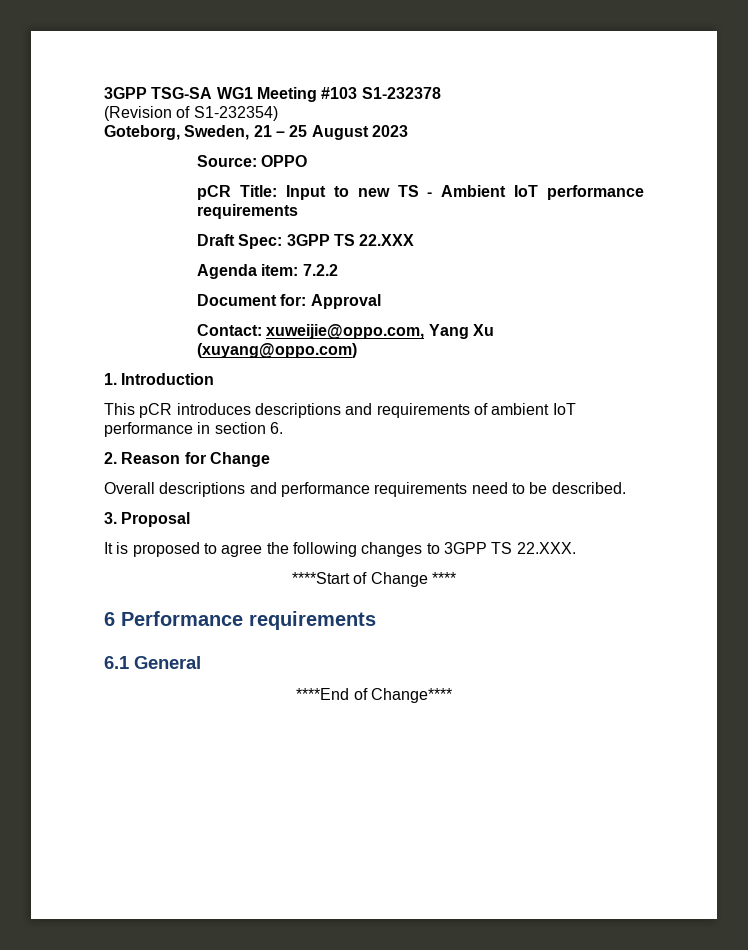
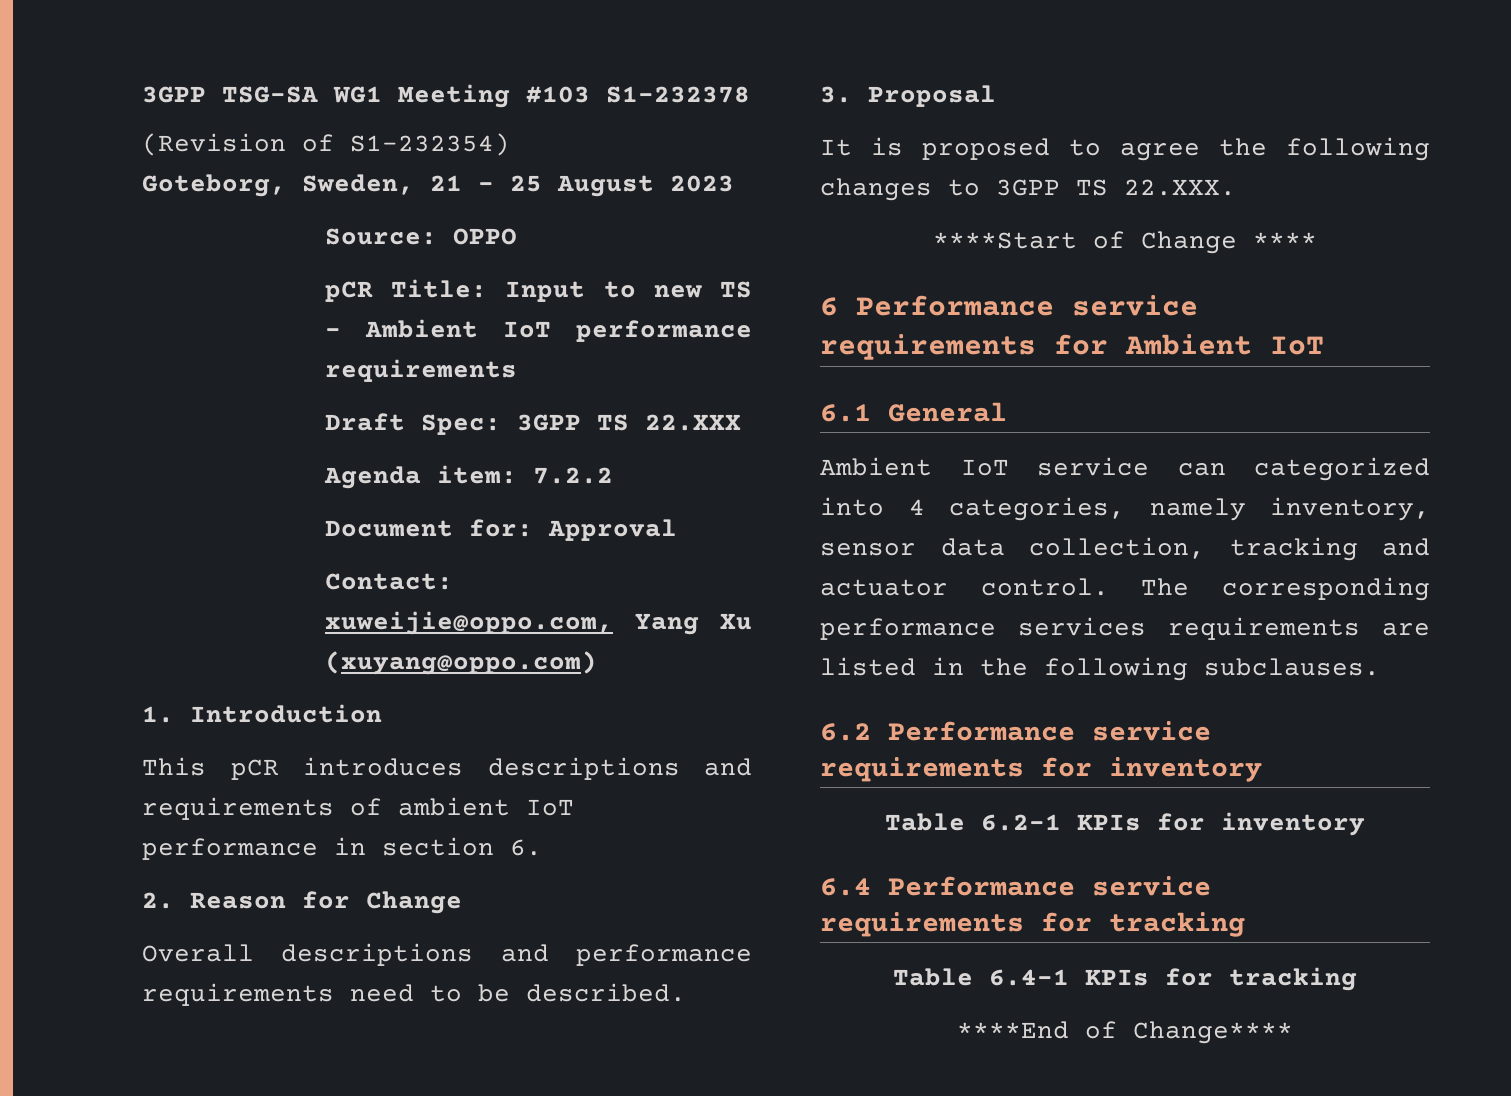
[249,611,376,630] requirements -> [1072,295,1198,316] [820,334,1324,360] service requirements for Ambient IoT
(201, 662) none -> [820,457,1430,481] [820,497,1430,521] [820,537,1430,561] [820,577,1430,601] [820,617,1430,640] [820,657,1380,681] [820,721,1211,741] [820,757,1262,782] [885,812,1365,836] [820,876,1211,896] [820,912,1245,937] [893,967,1357,991] // Ambient IoT service can categorized into 4 categories, namely inventory, sensor data collection, tracking and actuator control. The corresponding performance services requirements are listed in the following subclauses. // 6.2 Performance service requirements for inventory // Table 6.2-1 KPIs for inventory // 6.4 Performance service requirements for tracking // Table 6.4-1 KPIs for tracking

